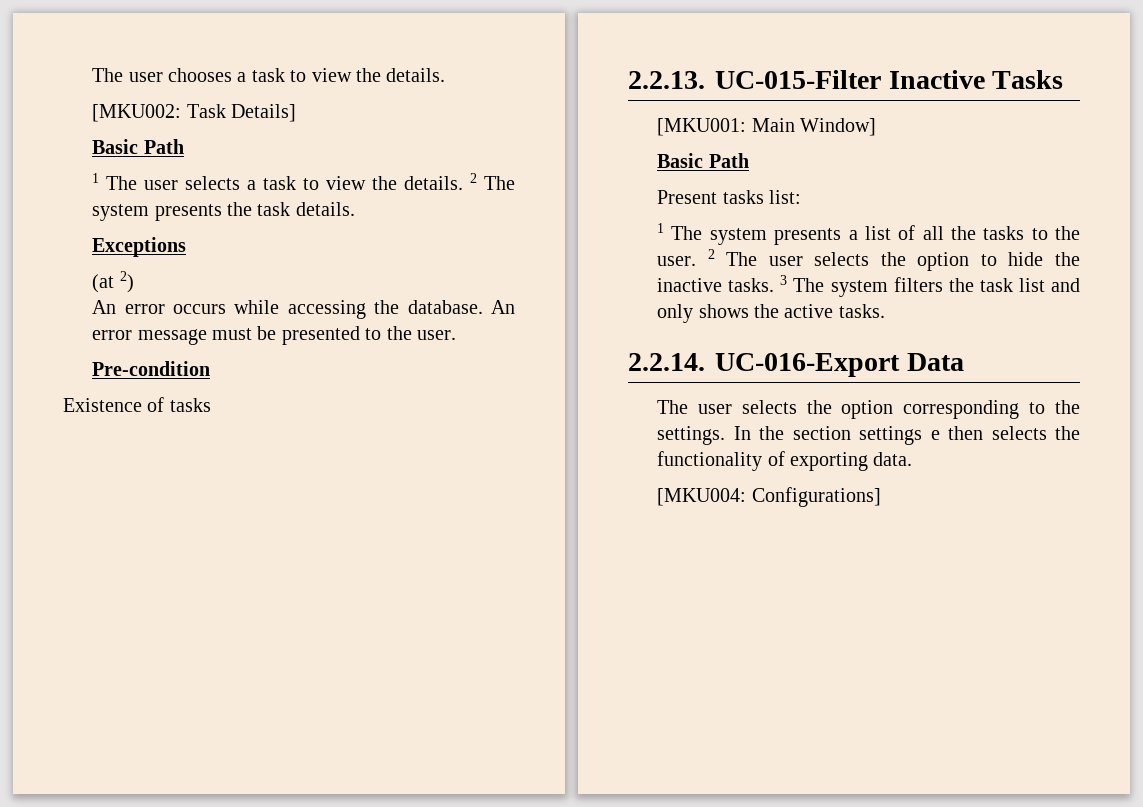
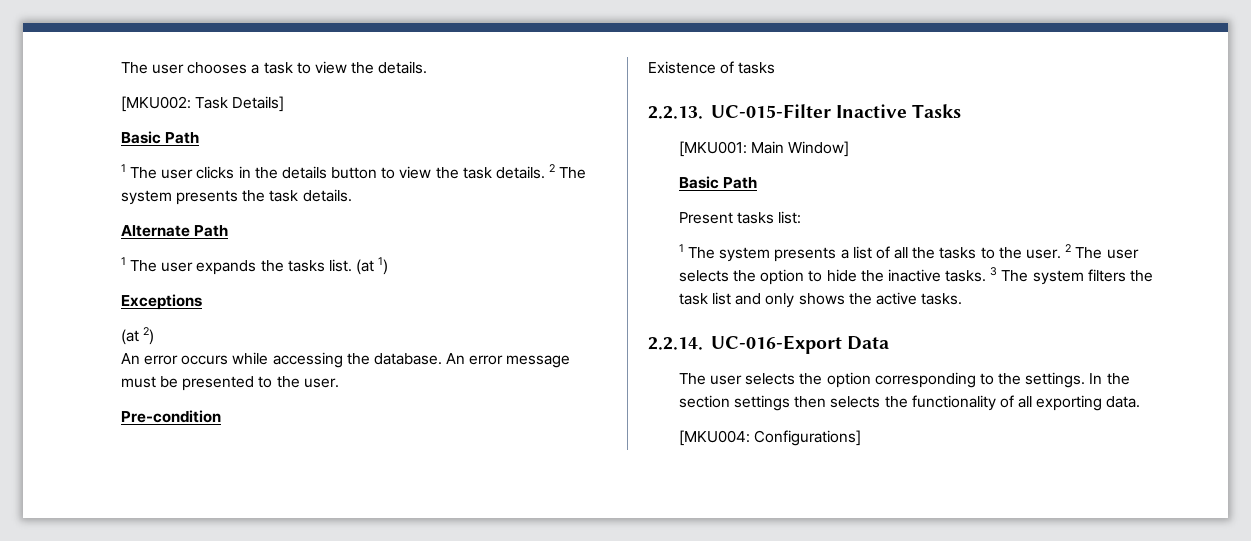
[185,176,398,190] selects a task to view the -> [196,166,492,179] clicks in the details button to view the task
(355, 209) none -> [120,225,229,237] [120,257,389,275] // Alternate Path // 1 The user expands the tasks list. (at 1)
[930,430,940,440] e -> (791, 403) none
(785, 458) none -> [1018,396,1033,408] all

